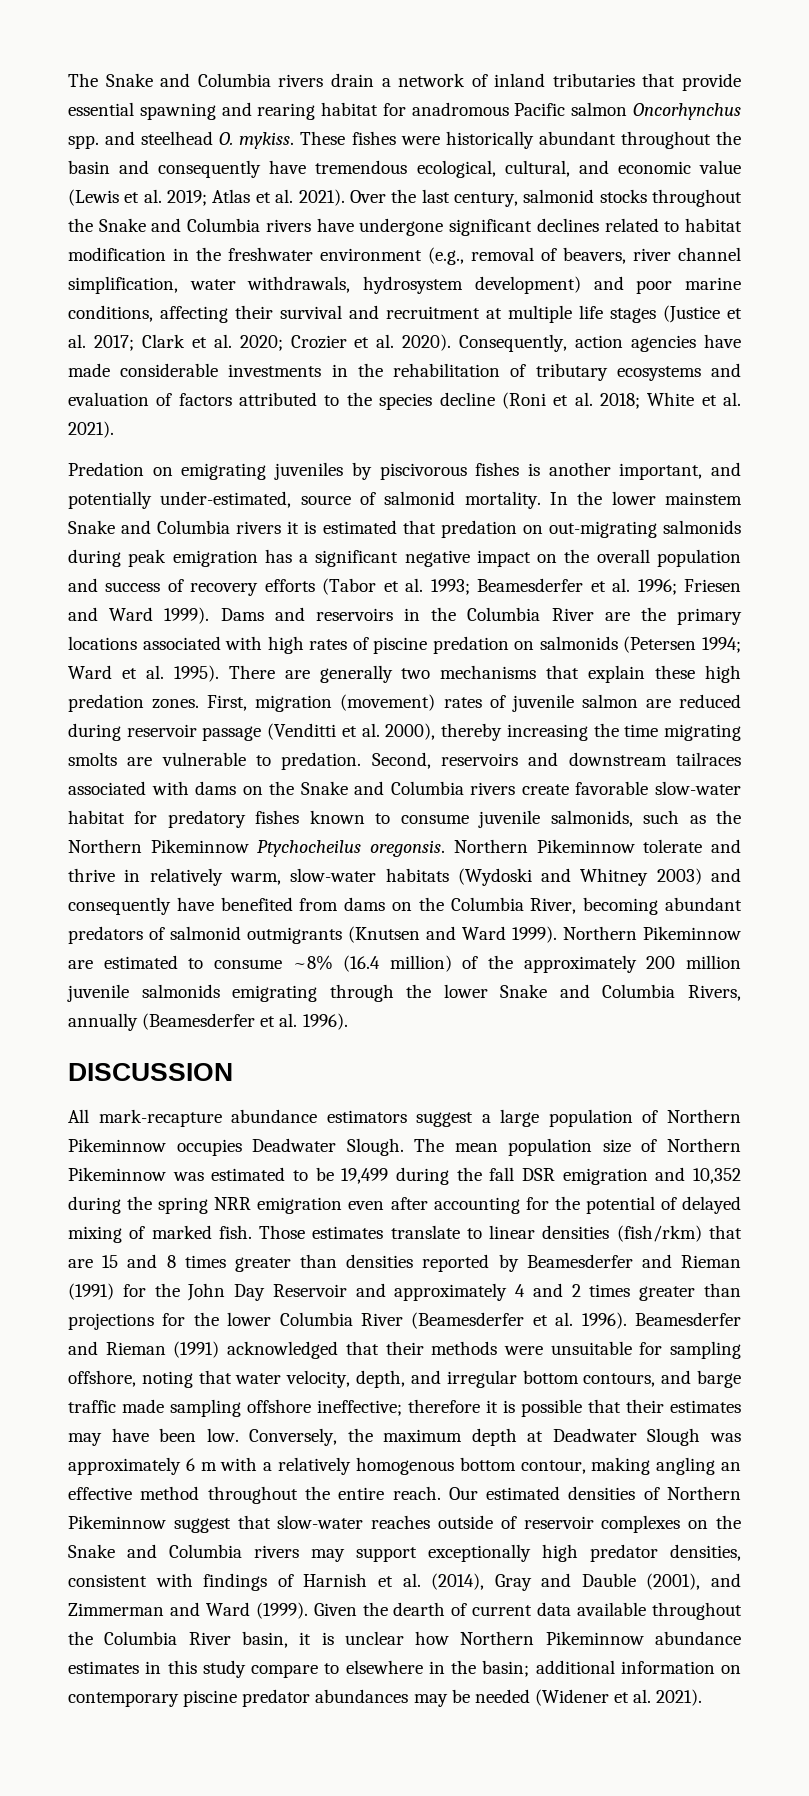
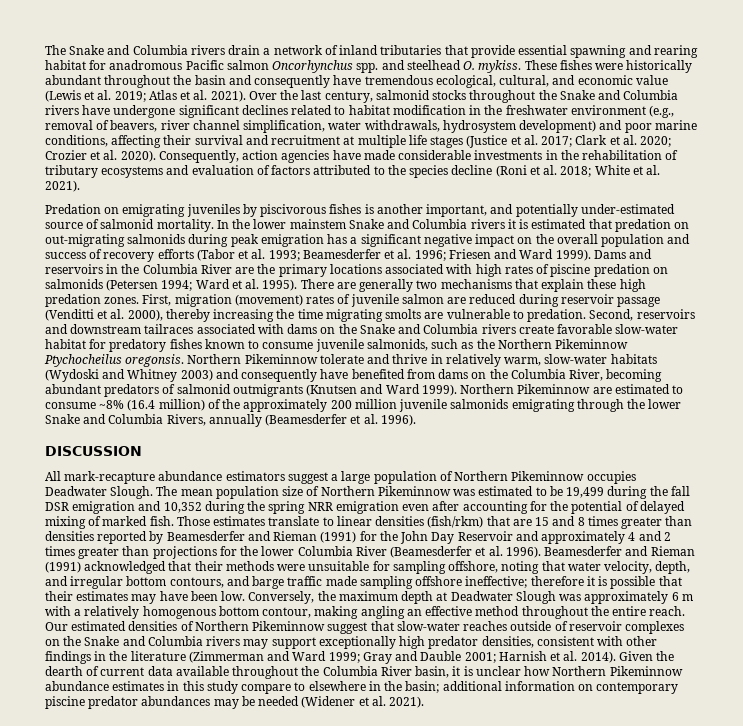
[160,491,292,508] under-estimated, -> [580,204,675,214] under-estimated
[203,1573,741,1591] [68,1602,308,1619] findings of Harnish et al. (2014), Gray and Dauble (2001), and Zimmerman and Ward (1999). -> [626,636,658,646] [45,651,616,664] other findings in the literature (Zimmerman and Ward 1999; Gray and Dauble 2001; Harnish et al. 2014).

